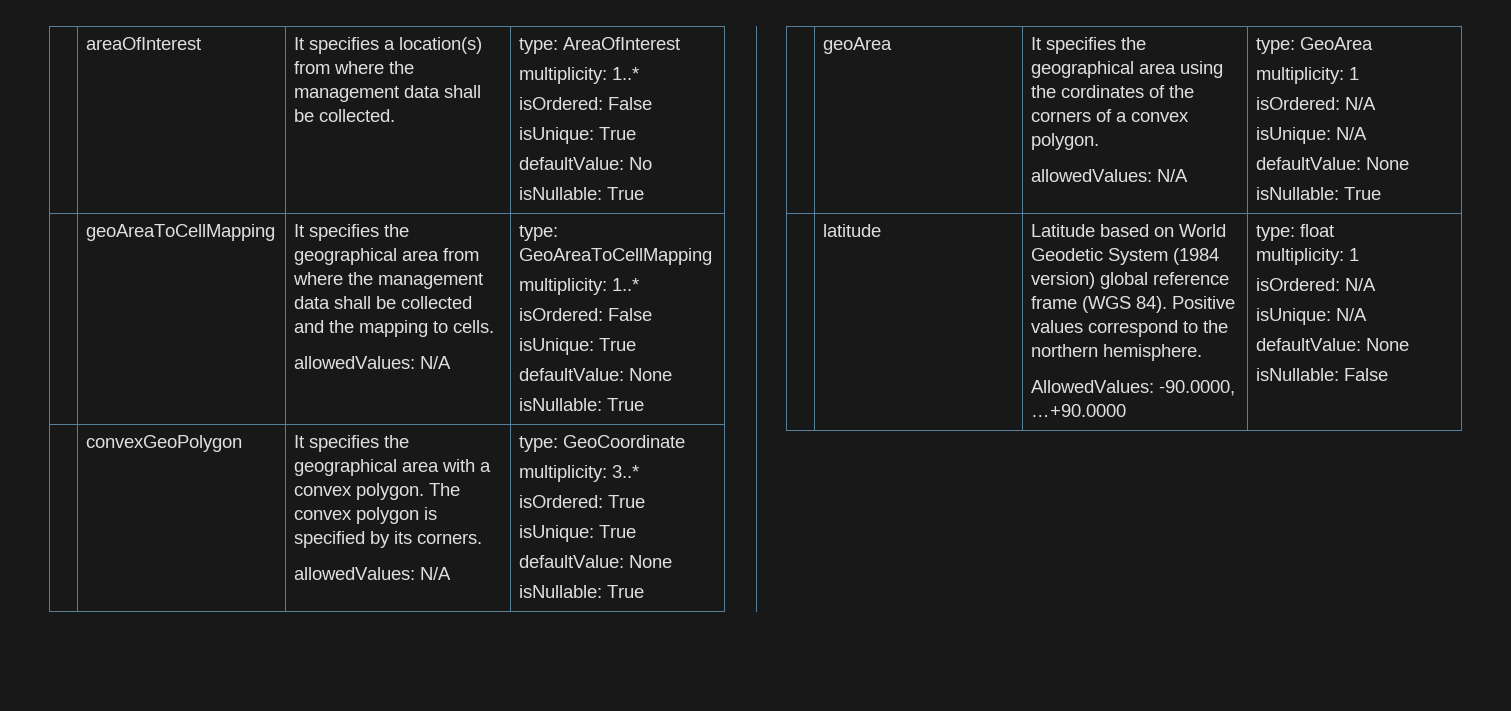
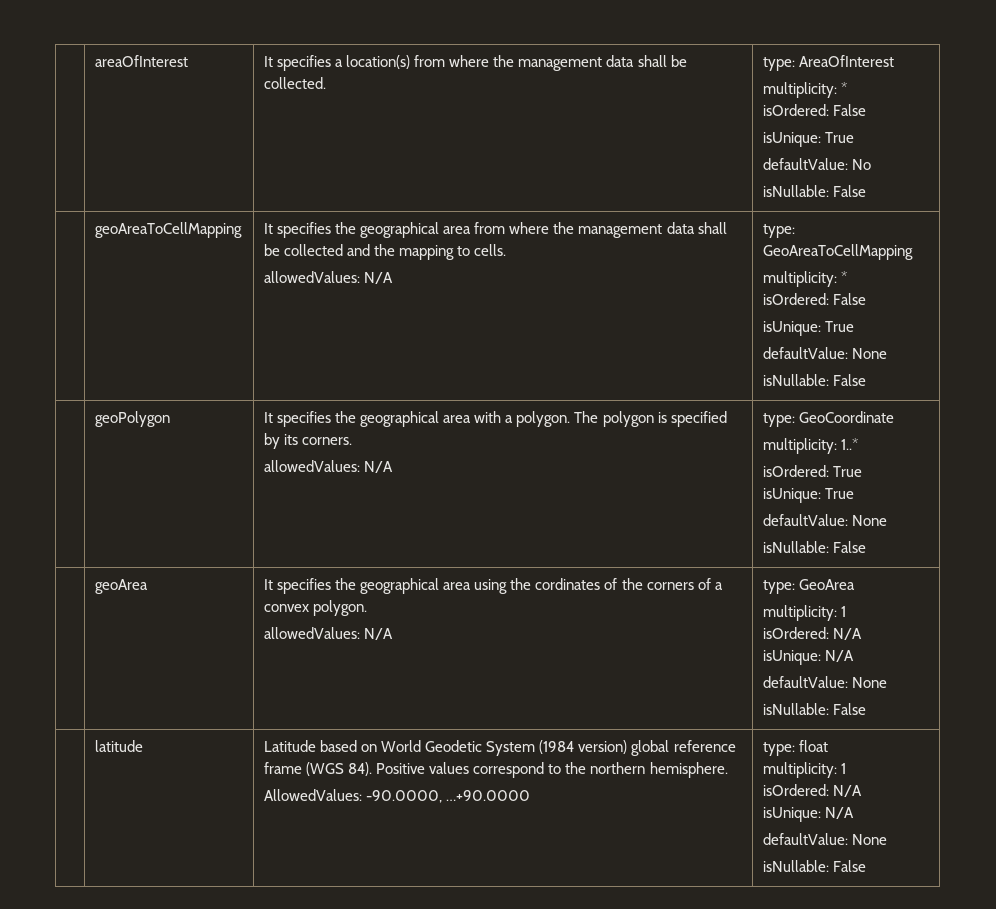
[612,67,640,80] 1..* -> [841,82,848,94] *
[607,187,645,200] True -> [833,185,867,197] False
[612,278,640,291] 1..* -> [841,271,848,283] *
[607,398,645,411] [86,435,243,452] True // | convexGeoPolygon -> [833,374,867,386] [95,411,171,427] False // | geoPolygon
[294,486,353,496] convex -> (514, 419) none
[294,510,353,520] convex -> (599, 417) none
[612,465,640,478] 3..* -> [841,438,859,450] 1..*
[607,585,645,598] True -> [833,541,867,553] False
[1344,187,1382,200] True -> [833,703,867,715] False

